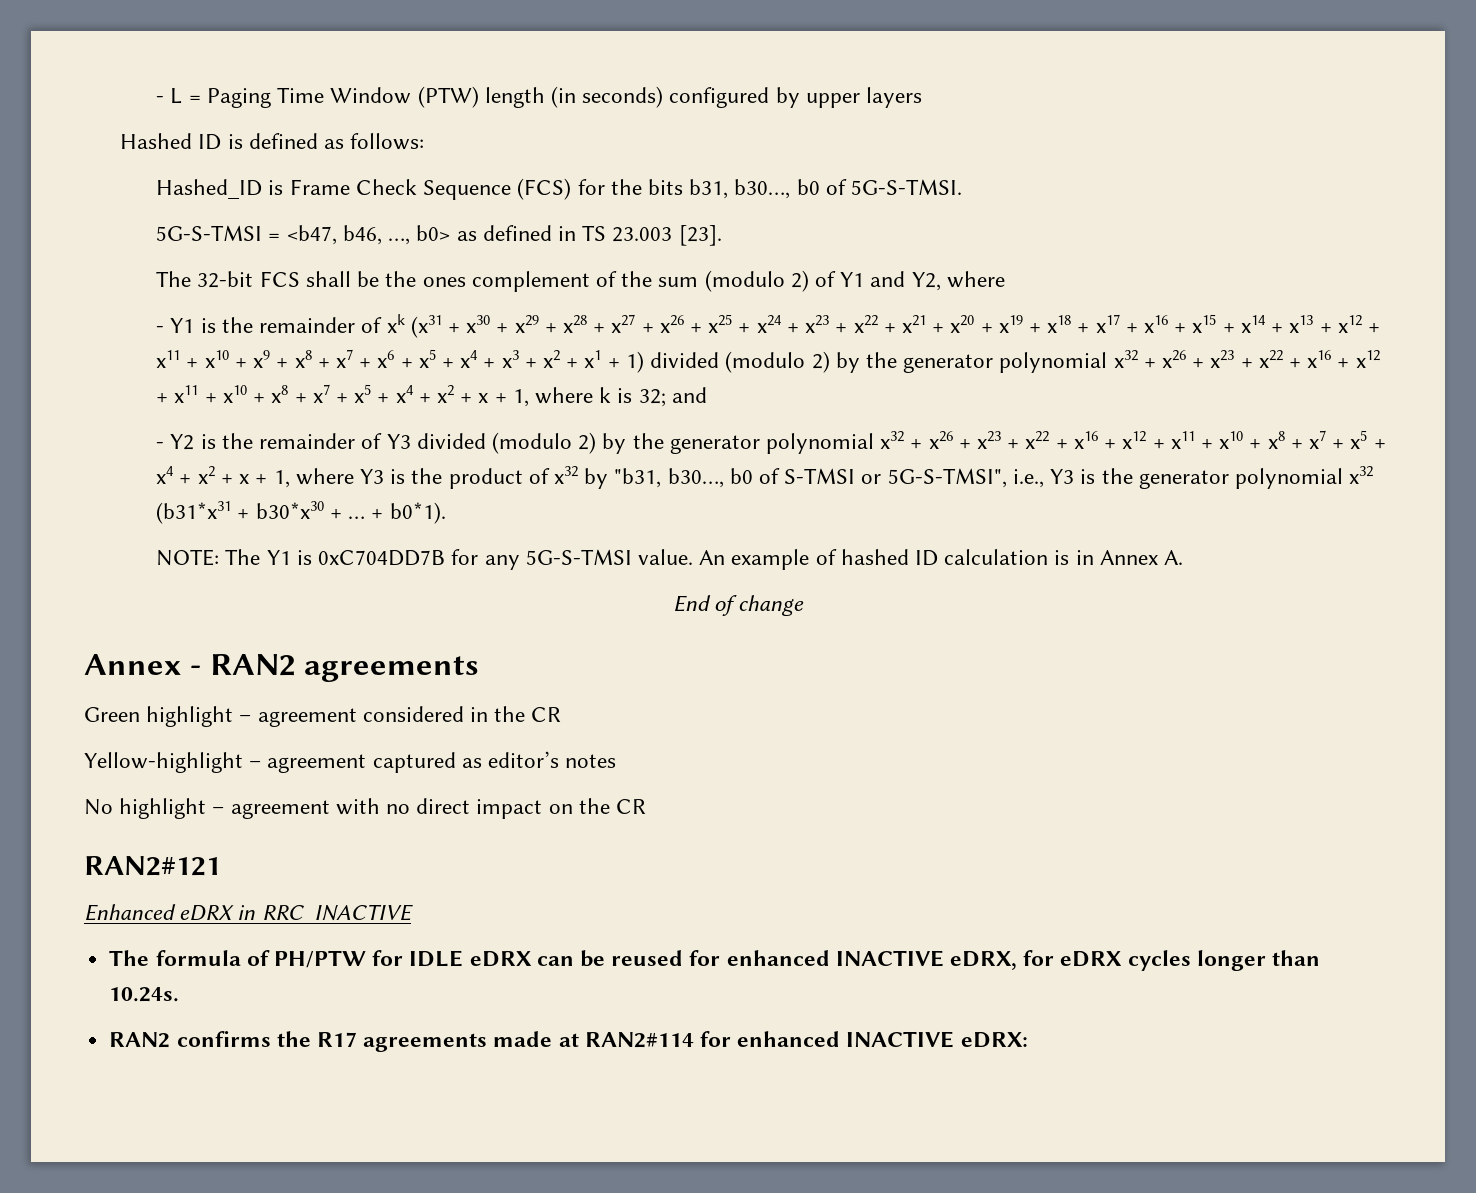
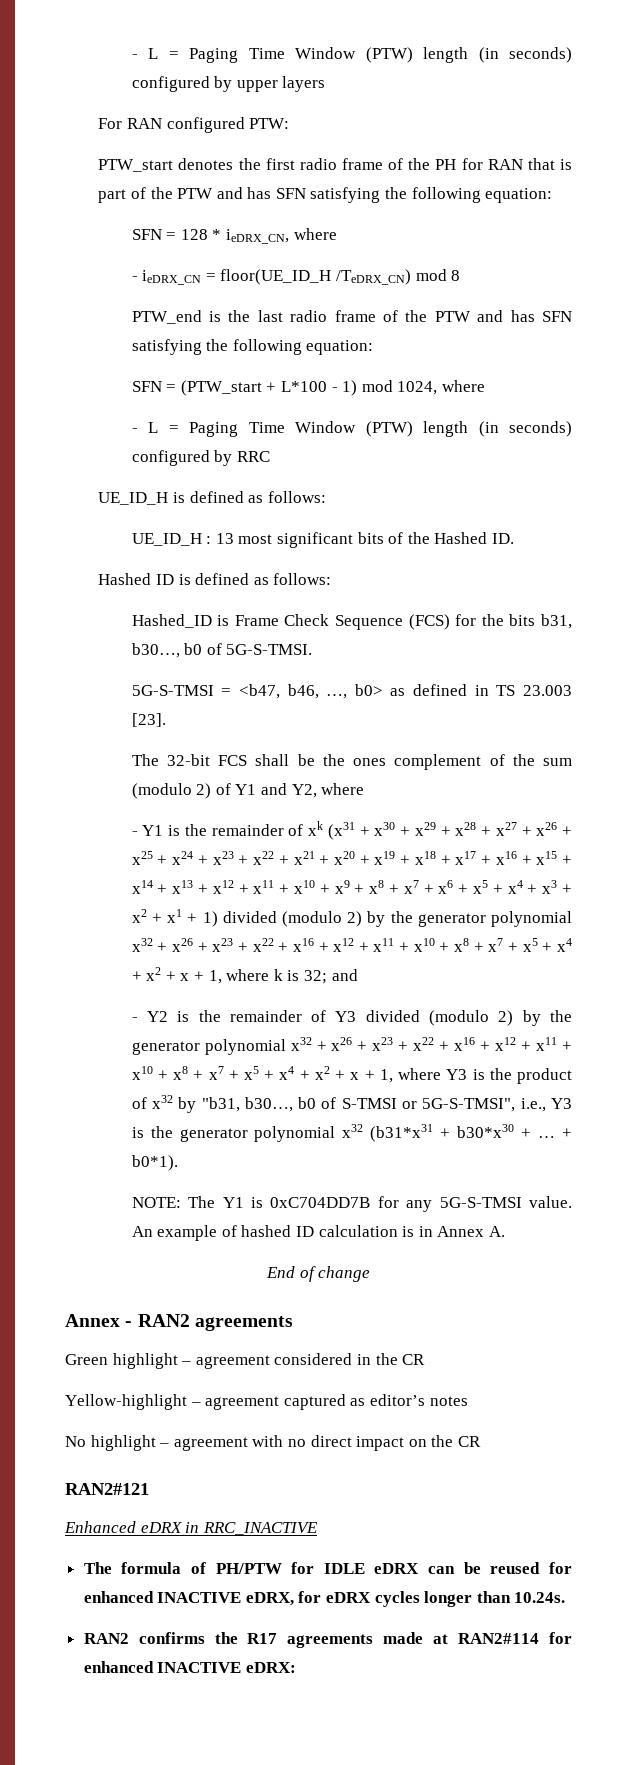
(922, 97) none -> [98,117,290,133] [98,158,572,172] [98,187,553,203] [131,228,337,244] [131,269,461,285] [131,310,572,324] [131,339,374,355] [131,380,485,396] [131,421,573,437] [131,450,270,466] [98,491,326,505] [131,532,514,548] // For RAN configured PTW: // PTW_start denotes the first radio frame of the PH for RAN that is part of the PTW and has SFN satisfying the following equation: // SFN = 128 * ieDRX_CN, where // - ieDRX_CN = floor(UE_ID_H /TeDRX_CN) mod 8 // PTW_end is the last radio frame of the PTW and has SFN satisfying the following equation: // SFN = (PTW_start + L*100 - 1) mod 1024, where // - L = Paging Time Window (PTW) length (in seconds) configured by RRC // UE_ID_H is defined as follows: // UE_ID_H : 13 most significant bits of the Hashed ID.

